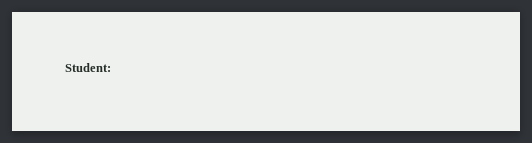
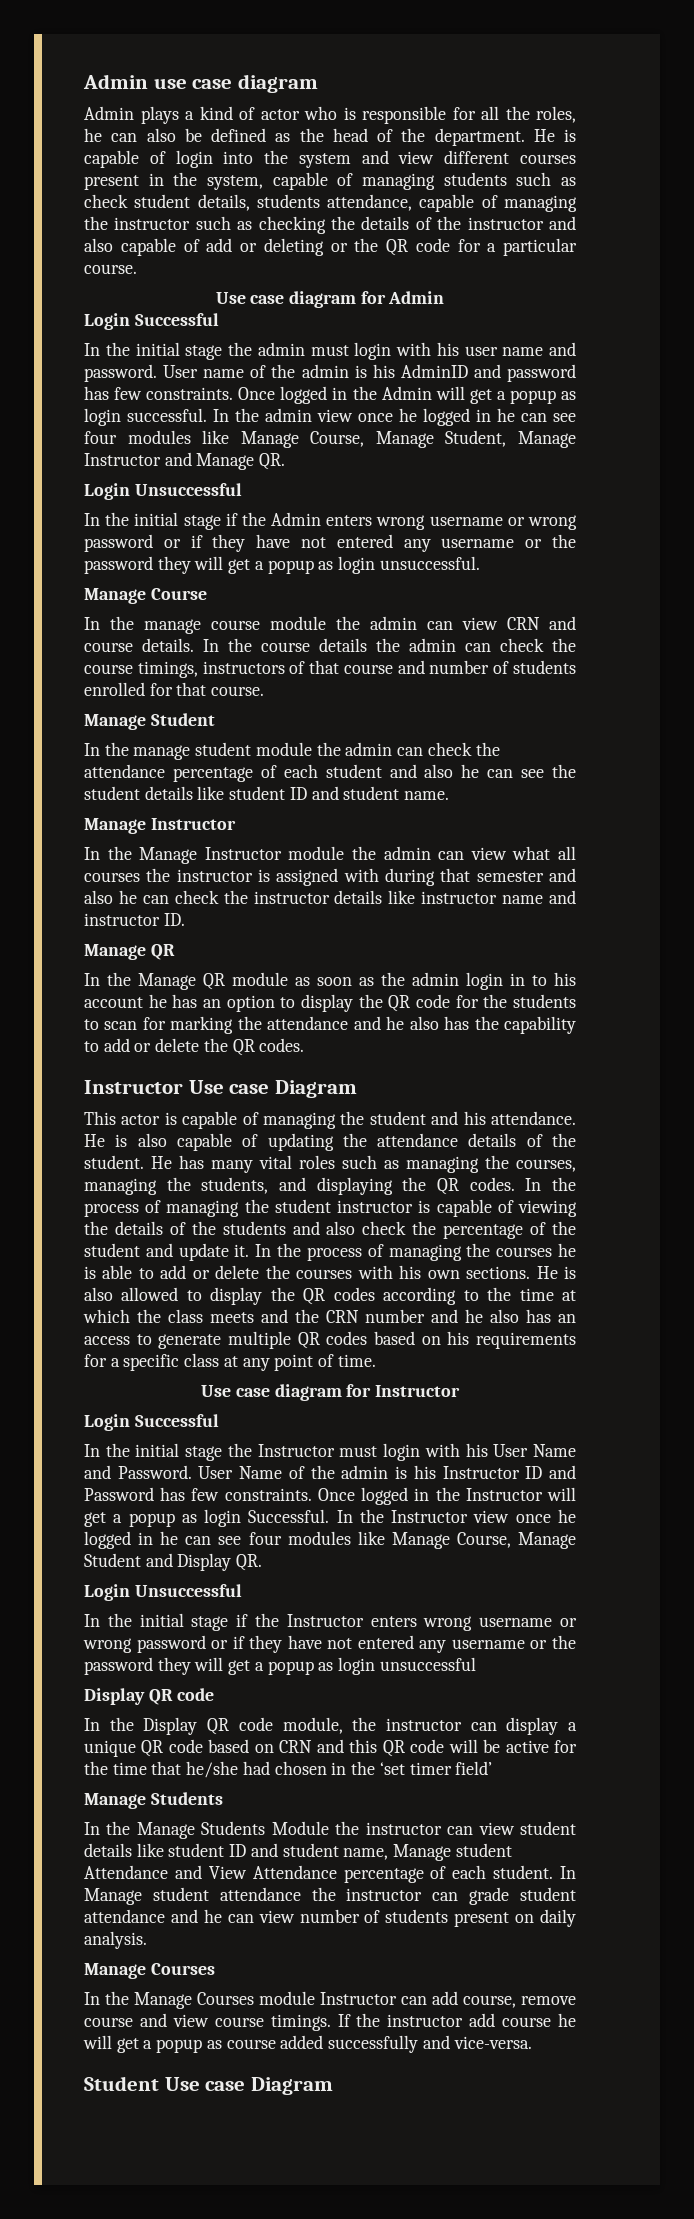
[65,63,111,72] Student: -> [83,74,318,93] [84,106,576,124] [84,128,576,146] [84,150,576,168] [84,172,576,190] [84,194,577,212] [84,216,576,234] [84,238,577,256] [84,264,137,274] [215,291,445,308] [84,313,219,330] [84,342,576,360] [84,364,577,382] [84,386,576,404] [84,408,576,426] [84,430,576,448] [84,452,286,470] [84,483,242,500] [84,512,577,530] [84,534,577,552] [84,556,480,574] [84,588,207,604] [84,616,576,634] [84,638,576,652] [84,660,576,678] [84,682,265,696] [84,713,215,730] [84,742,500,760] [84,764,576,782] [84,786,450,800] [84,818,236,834] [84,846,577,864] [84,868,576,886] [84,890,576,904] [84,913,185,926] [84,944,175,960] [84,972,576,990] [84,994,577,1012] [84,1016,576,1034] [84,1038,305,1056] [84,1080,357,1098] [84,1111,576,1129] [84,1133,576,1151] [84,1155,576,1173] [84,1177,576,1195] [84,1199,577,1217] [84,1221,577,1239] [84,1243,576,1261] [84,1265,576,1279] [84,1287,576,1305] [83,1309,576,1323] [84,1331,576,1349] [84,1353,376,1371] [201,1384,460,1401] [84,1414,219,1431] [84,1443,577,1461] [84,1465,576,1479] [84,1487,576,1505] [84,1509,576,1527] [84,1531,576,1549] [84,1553,263,1571] [84,1584,242,1601] [84,1613,577,1631] [83,1635,576,1653] [84,1657,476,1675] [84,1688,215,1705] [84,1717,577,1735] [84,1739,577,1757] [84,1761,493,1778] [84,1792,223,1809] [84,1821,576,1839] [84,1843,512,1861] [84,1865,576,1883] [84,1887,576,1905] [84,1909,576,1927] [84,1931,147,1949] [84,1963,215,1979] [84,1991,576,2009] [84,2013,576,2031] [83,2035,532,2053] [84,2076,333,2095] Admin use case diagram // Admin plays a kind of actor who is responsible for all the roles, he can also be defined as the head of the department. He is capable of login into the system and view different courses present in the system, capable of managing students such as check student details, students attendance, capable of managing the instructor such as checking the details of the instructor and also capable of add or deleting or the QR code for a particular course. // Use case diagram for Admin // Login Successful // In the initial stage the admin must login with his user name and password. User name of the admin is his AdminID and password has few constraints. Once logged in the Admin will get a popup as login successful. In the admin view once he logged in he can see four modules like Manage Course, Manage Student, Manage Instructor and Manage QR. // Login Unsuccessful // In the initial stage if the Admin enters wrong username or wrong password or if they have not entered any username or the password they will get a popup as login unsuccessful. // Manage Course // In the manage course module the admin can view CRN and course details. In the course details the admin can check the course timings, instructors of that course and number of students enrolled for that course. // Manage Student // In the manage student module the admin can check the attendance percentage of each student and also he can see the student details like student ID and student name. // Manage Instructor // In the Manage Instructor module the admin can view what all courses the instructor is assigned with during that semester and also he can check the instructor details like instructor name and instructor ID. // Manage QR // In the Manage QR module as soon as the admin login in to his account he has an option to display the QR code for the students to scan for marking the attendance and he also has the capability to add or delete the QR codes. // Instructor Use case Diagram // This actor is capable of managing the student and his attendance. He is also capable of updating the attendance details of the student. He has many vital roles such as managing the courses, managing the students, and displaying the QR codes. In the process of managing the student instructor is capable of viewing the details of the students and also check the percentage of the student and update it. In the process of managing the courses he is able to add or delete the courses with his own sections. He is also allowed to display the QR codes according to the time at which the class meets and the CRN number and he also has an access to generate multiple QR codes based on his requirements for a specific class at any point of time. // Use case diagram for Instructor // Login Successful // In the initial stage the Instructor must login with his User Name and Password. User Name of the admin is his Instructor ID and Password has few constraints. Once logged in the Instructor will get a popup as login Successful. In the Instructor view once he logged in he can see four modules like Manage Course, Manage Student and Display QR. // Login Unsuccessful // In the initial stage if the Instructor enters wrong username or wrong password or if they have not entered any username or the password they will get a popup as login unsuccessful // Display QR code // In the Display QR code module, the instructor can display a unique QR code based on CRN and this QR code will be active for the time that he/she had chosen in the ‘set timer field’ // Manage Students // In the Manage Students Module the instructor can view student details like student ID and student name, Manage student Attendance and View Attendance percentage of each student. In Manage student attendance the instructor can grade student attendance and he can view number of students present on daily analysis. // Manage Courses // In the Manage Courses module Instructor can add course, remove course and view course timings. If the instructor add course he will get a popup as course added successfully and vice-versa. // Student Use case Diagram

